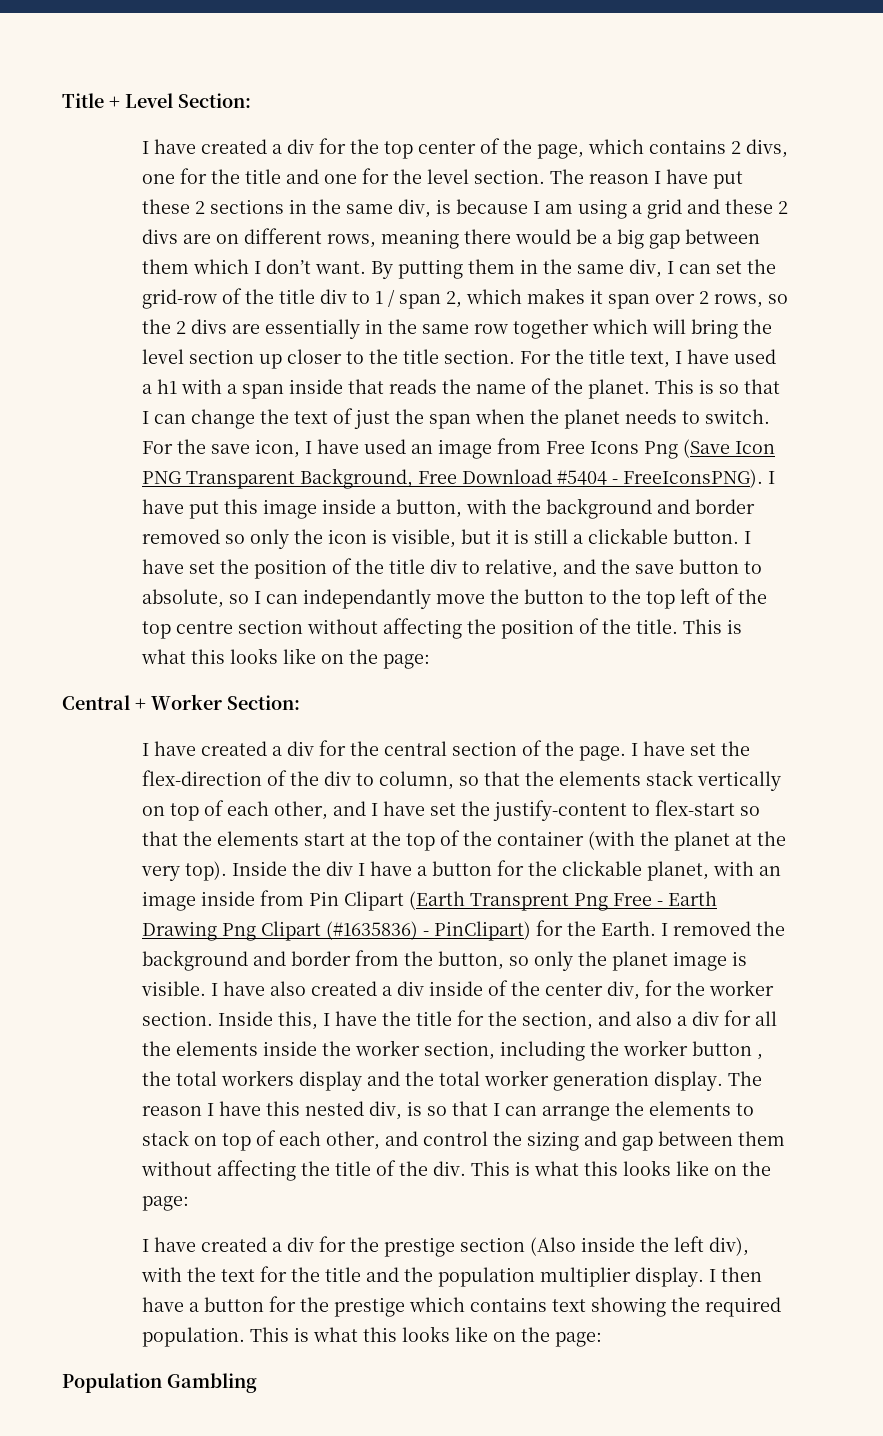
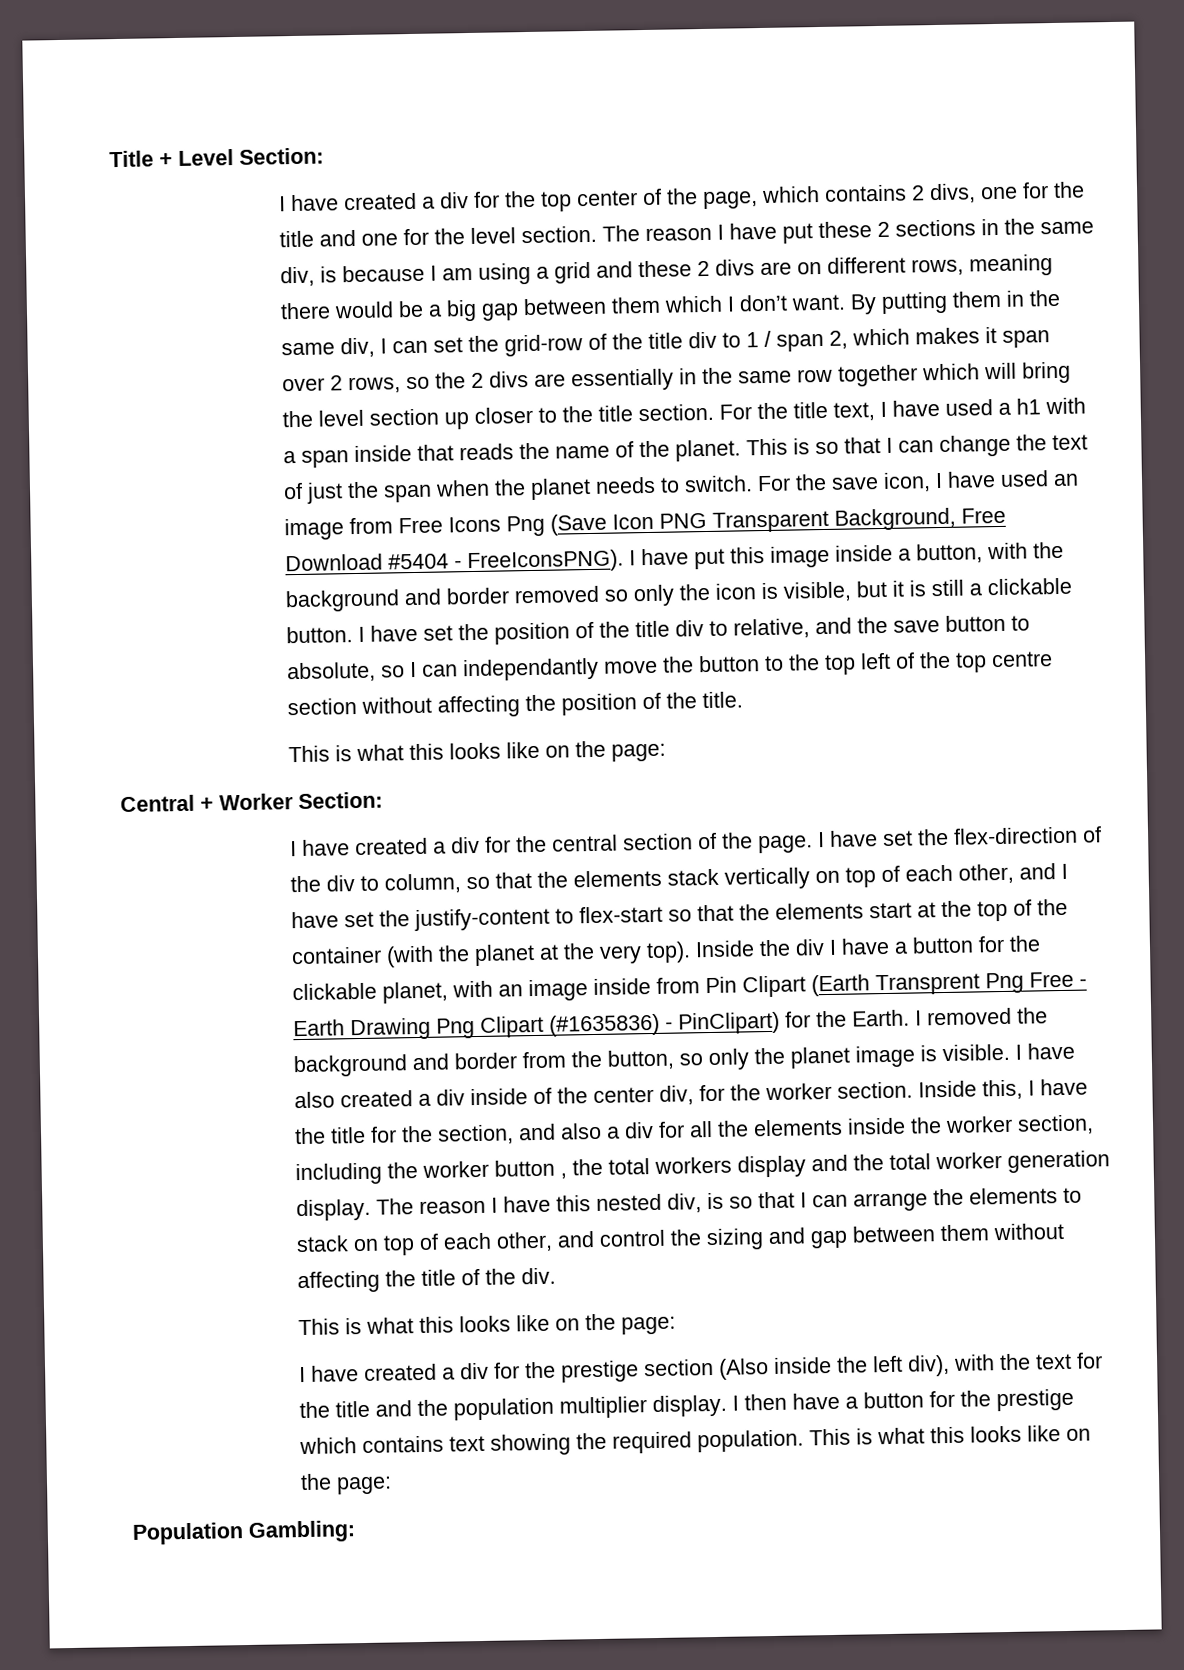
(678, 626) none -> (743, 700) //
(466, 1168) none -> (556, 1276) //
[167,1373,257,1393] Gambling -> [248,1520,356,1543] Gambling:

